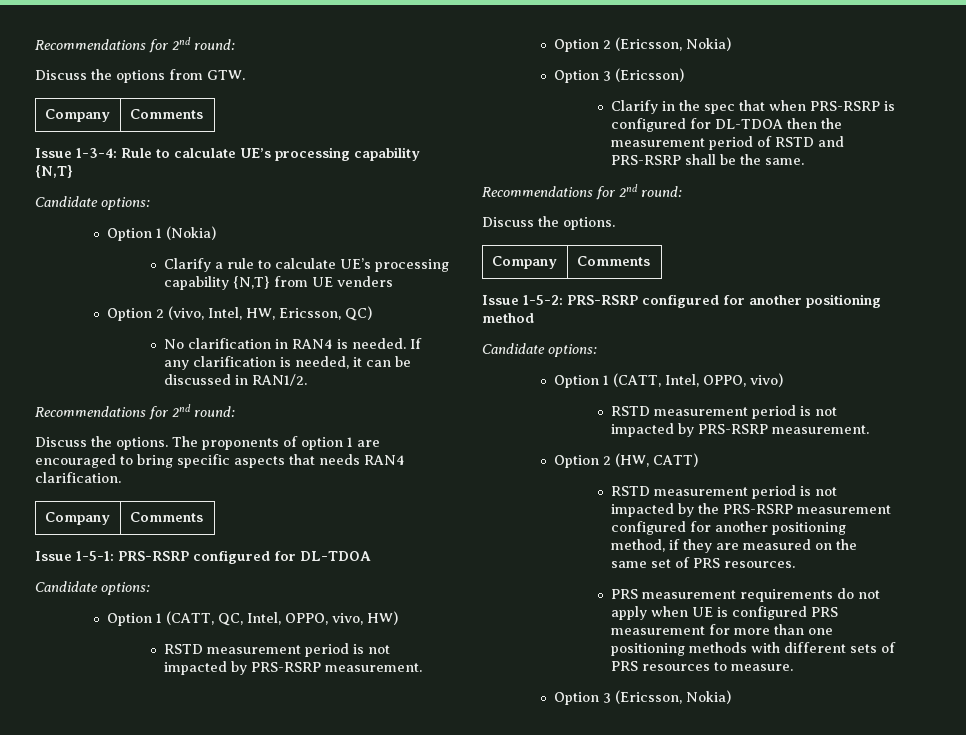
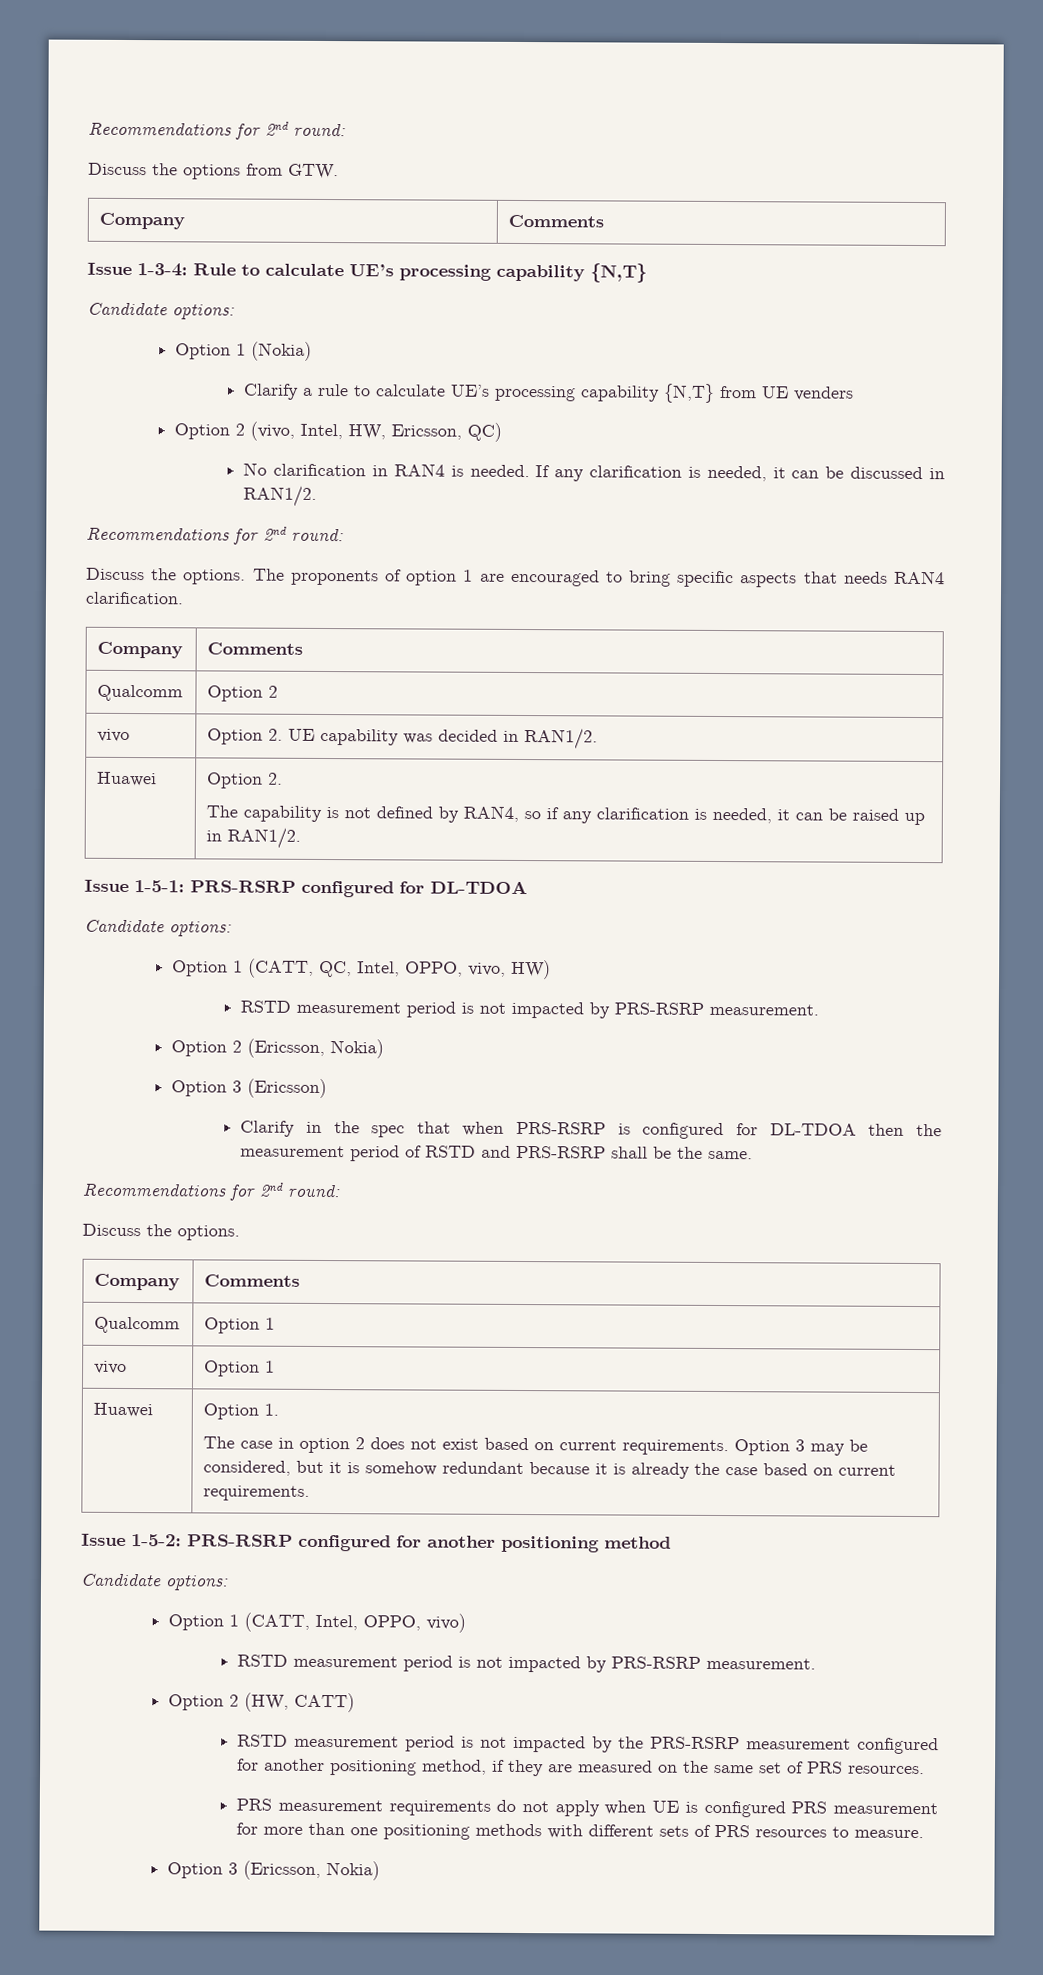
(203, 517) none -> [97,684,184,702] [207,685,279,702] [97,728,131,743] [207,728,599,750] [97,771,158,787] [207,772,284,789] [206,805,926,826] [206,827,302,849] // Qualcomm | Option 2 // vivo | Option 2. UE capability was decided in RAN1/2. // Huawei | Option 2. // The capability is not defined by RAN4, so if any clarification is needed, it can be raised up in RAN1/2.
(650, 261) none -> [94,1316,181,1334] [204,1317,276,1334] [94,1360,128,1375] [204,1360,276,1377] [93,1402,154,1418] [203,1403,280,1420] [203,1436,869,1456] [203,1460,897,1479] [203,1485,311,1501] // Qualcomm | Option 1 // vivo | Option 1 // Huawei | Option 1. // The case in option 2 does not exist based on current requirements. Option 3 may be considered, but it is somehow redundant because it is already the case based on current requirements.

